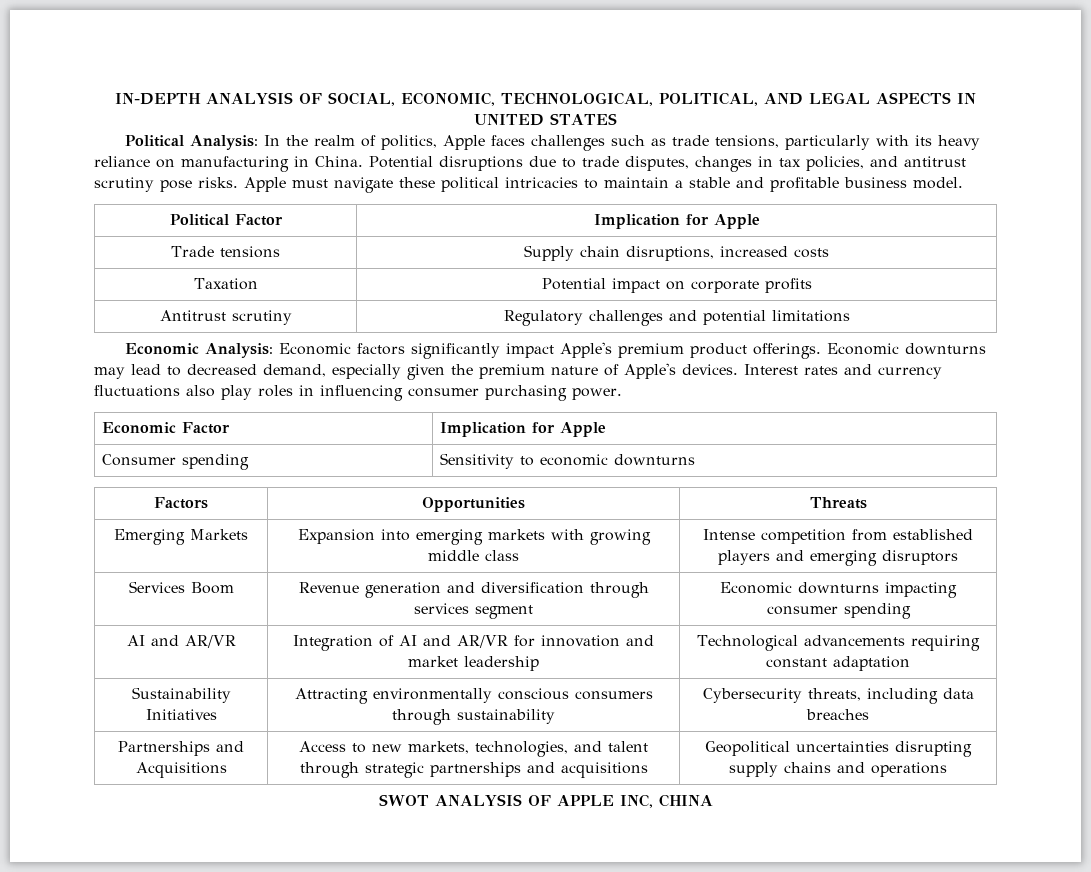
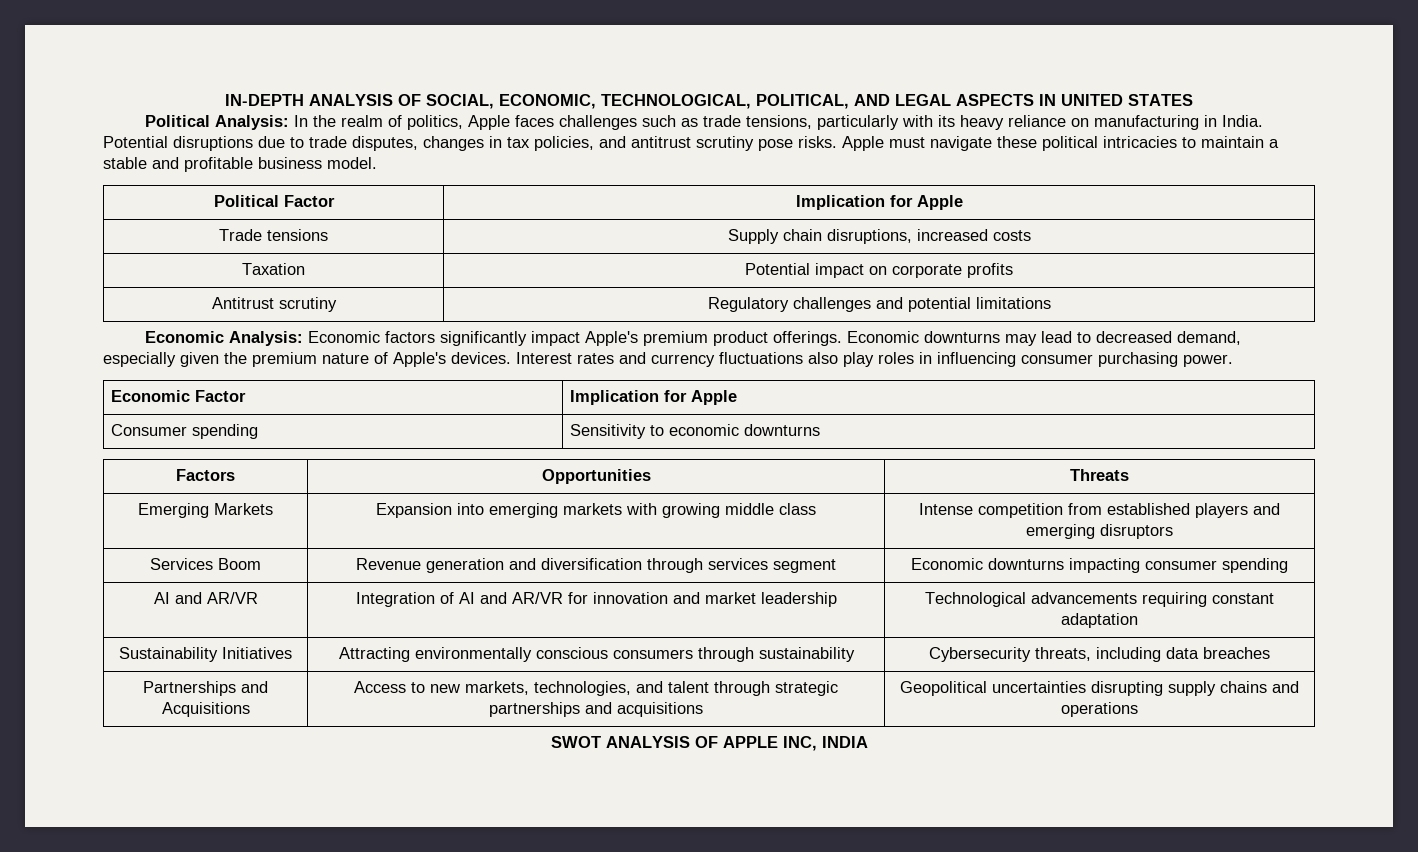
[315,156,363,167] China. -> [1221,115,1263,127] India.
[658,794,713,807] CHINA -> [821,736,868,748] INDIA

